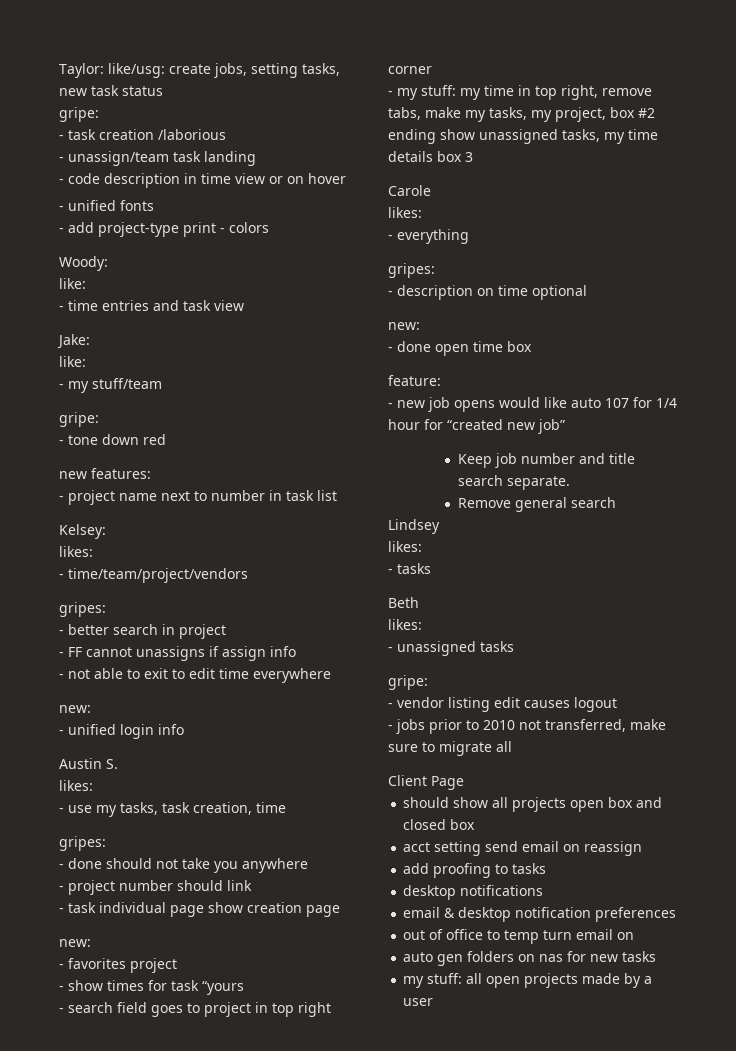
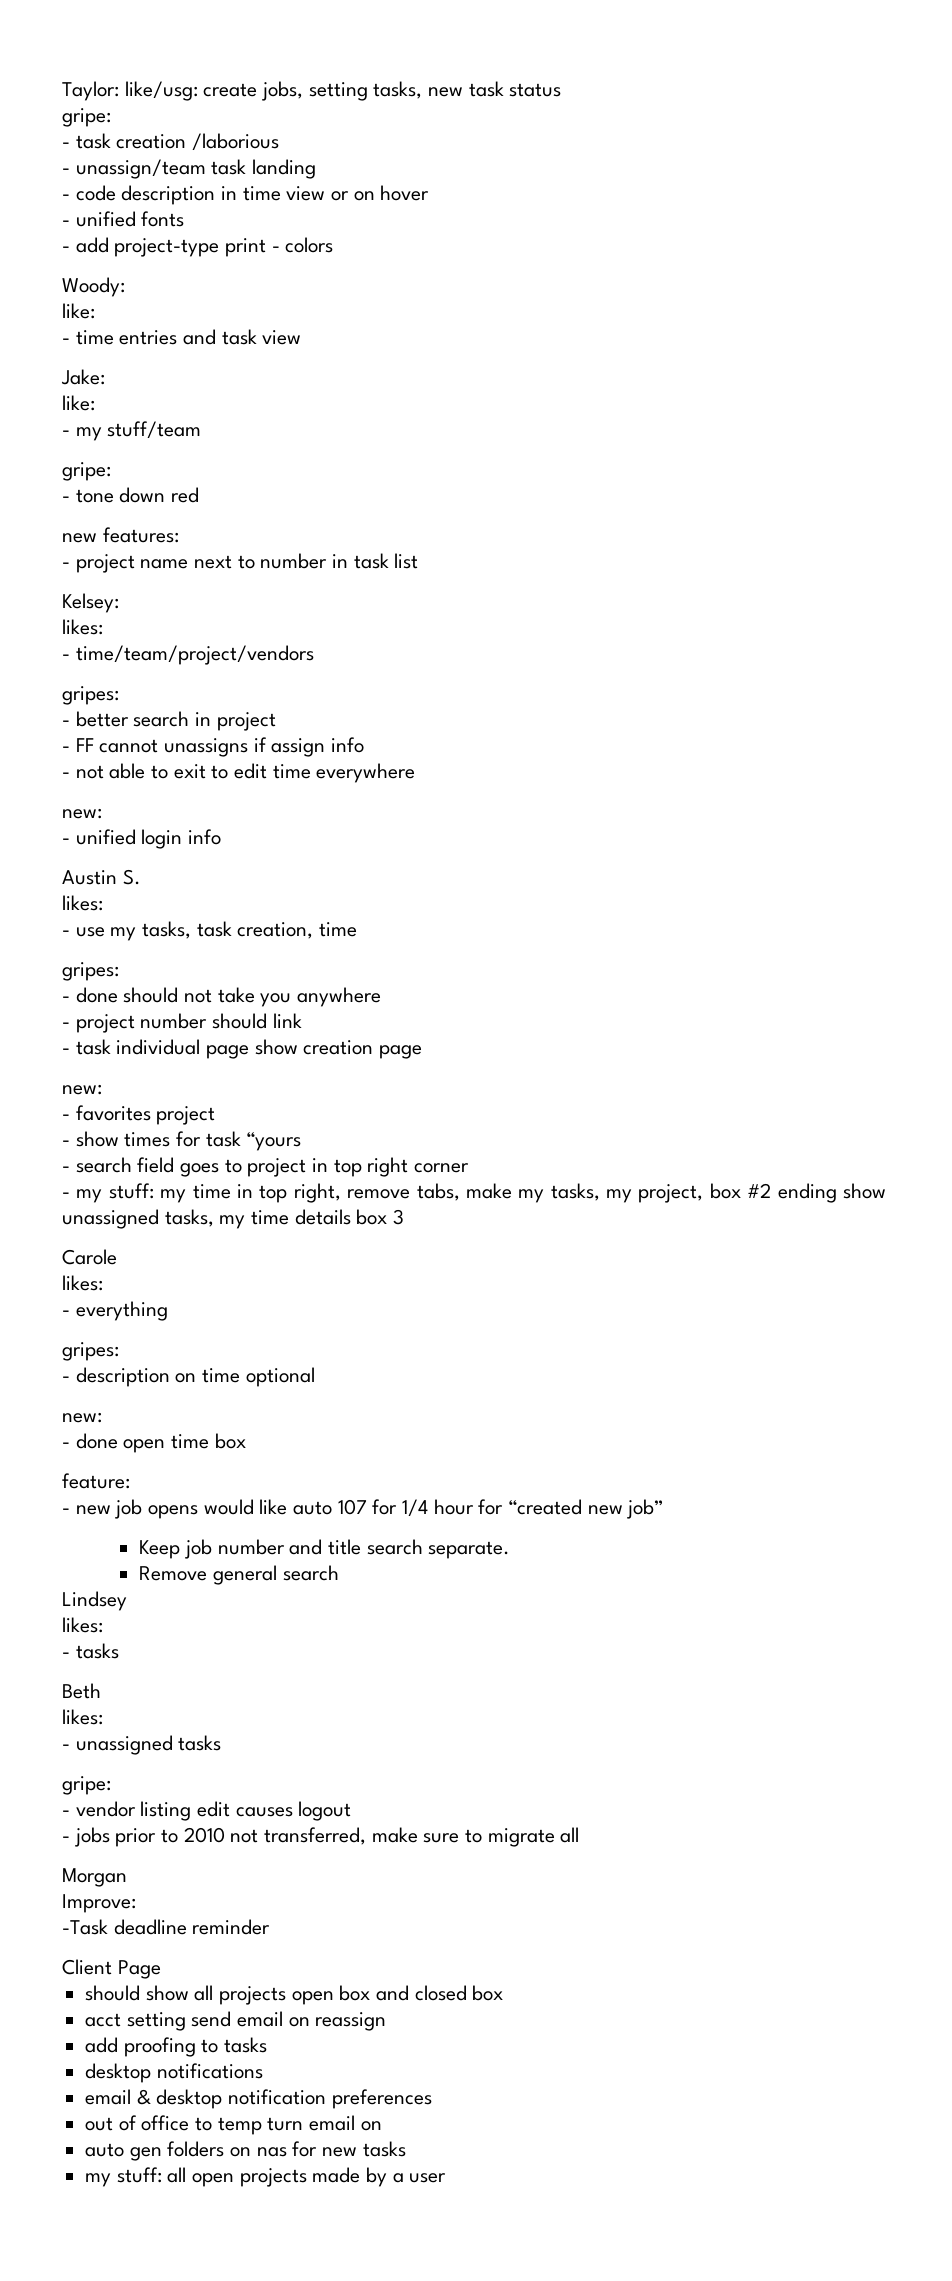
(512, 746) none -> [62,1868,127,1887] [62,1894,136,1913] [62,1919,271,1935] // Morgan // Improve: // -Task deadline reminder

